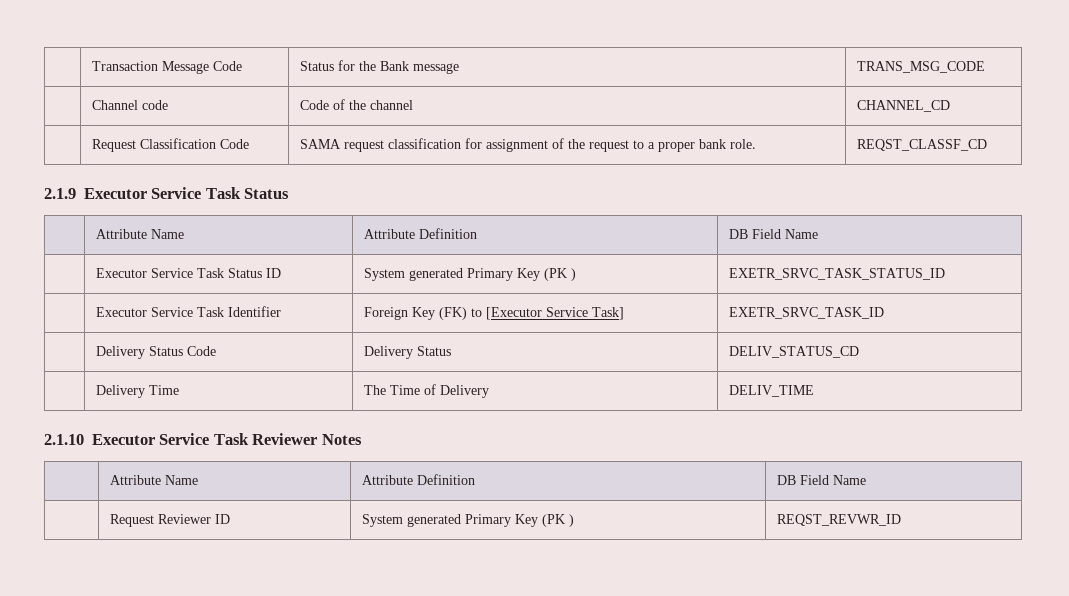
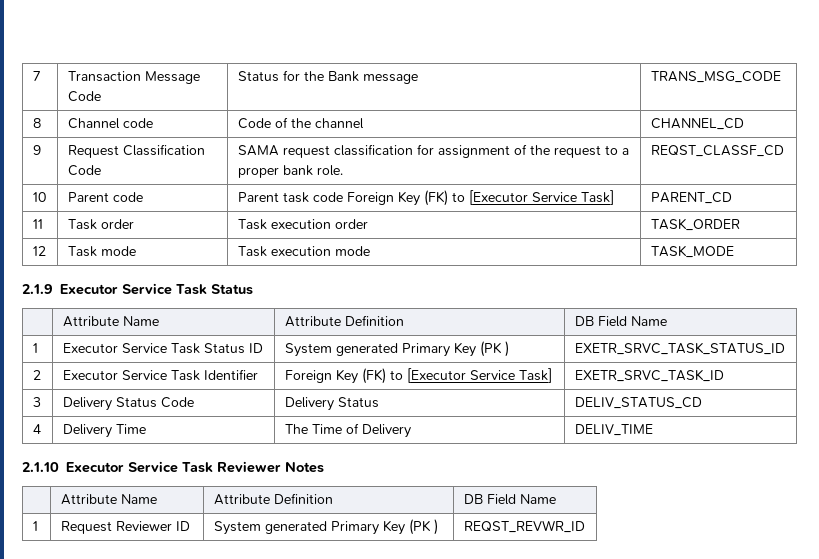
(92, 66) none -> [32,71,41,81] 7
(986, 67) none -> [32,118,41,128] 8
(951, 106) none -> [32,145,41,155] 9
(988, 145) none -> [32,192,46,202] [67,192,143,202] [237,190,614,206] [650,192,732,204] [32,219,43,229] [67,219,134,230] [237,219,368,230] [650,218,740,231] [32,246,46,256] [67,246,136,257] [237,246,370,257] [650,245,734,258] // 10 | Parent code | Parent task code Foreign Key (FK) to [Executor Service Task] | PARENT_CD // 11 | Task order | Task execution order | TASK_ORDER // 12 | Task mode | Task execution mode | TASK_MODE
(819, 234) none -> [32,343,38,353] 1
(946, 274) none -> [32,370,41,380] 2
(885, 313) none -> [32,397,41,407] 3
(860, 352) none -> [32,424,41,434] 4
(867, 480) none -> [32,521,38,531] 1

